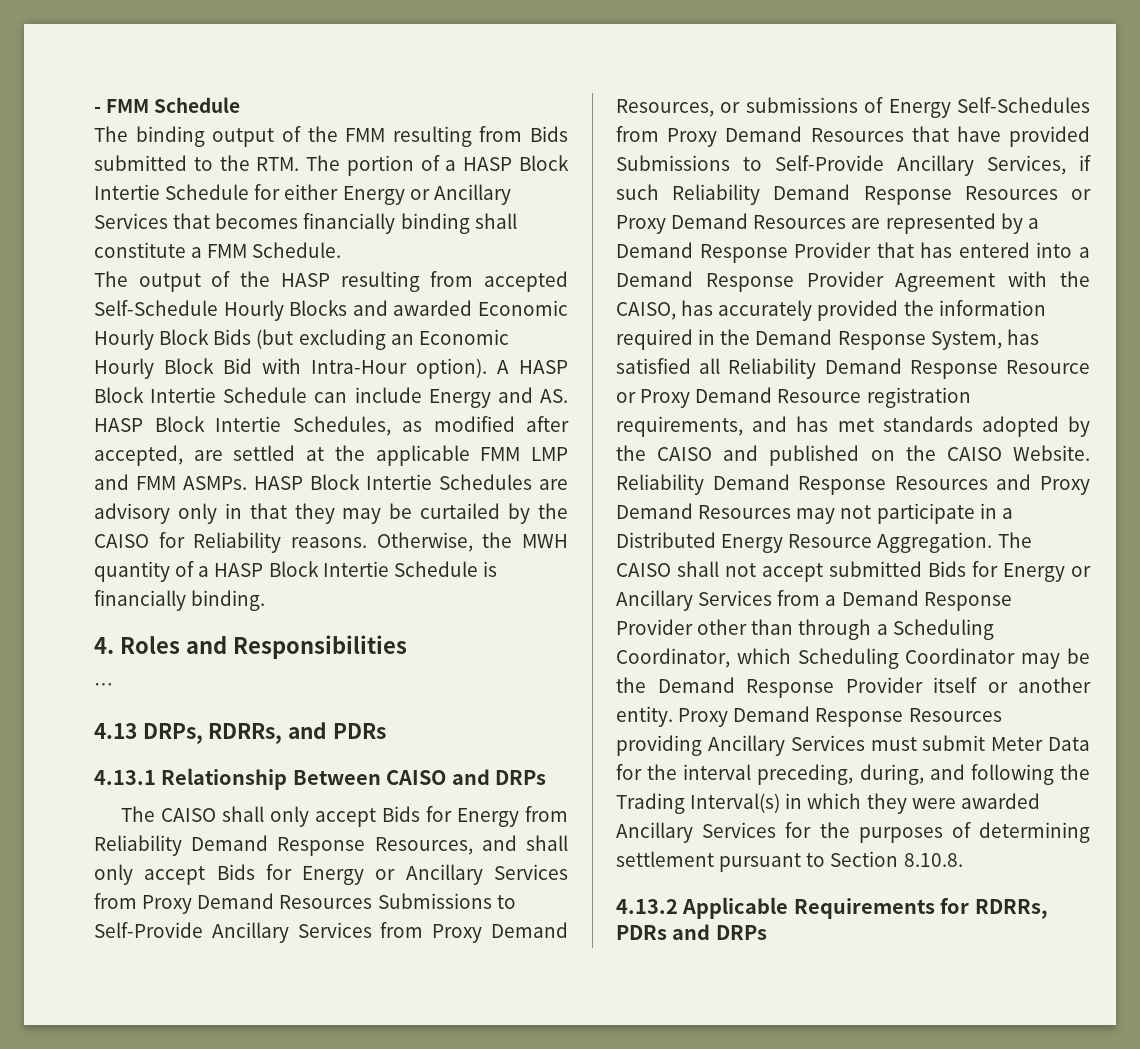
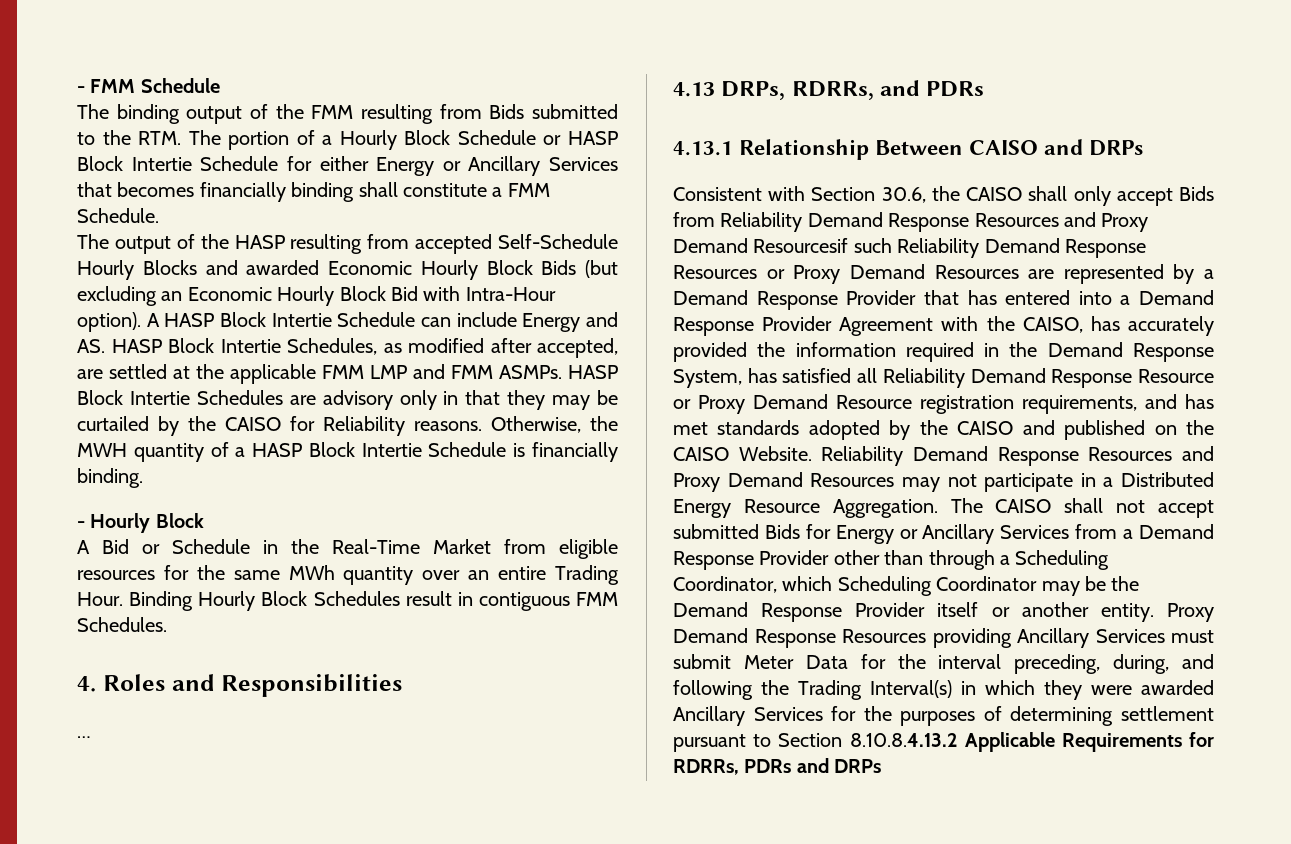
(457, 165) none -> [339,130,562,150] Hourly Block Schedule or
(266, 600) none -> [77,513,204,533] [77,539,618,559] [77,565,620,585] [77,591,618,611] [77,617,167,632] // - Hourly Block // A Bid or Schedule in the Real-Time Market from eligible resources for the same MWh quantity over an entire Trading Hour. Binding Hourly Block Schedules result in contiguous FMM Schedules.
[120,806,155,822] The -> [673,186,960,203] Consistent with Section 30.6, the
[425,806,519,827] for Energy -> (1214, 193) none
[374,835,568,855] [94,864,568,885] [94,893,516,914] [94,922,568,943] [616,97,1090,118] [616,126,1090,147] [616,155,1091,176] Resources, and shall only accept Bids for Energy or Ancillary Services from Proxy Demand Resources Submissions to Self-Provide Ancillary Services from Proxy Demand Resources, or submissions of Energy Self-Schedules from Proxy Demand Resources that have provided Submissions to Self-Provide Ancillary Services, if -> [974,212,1149,232] [673,238,849,253] Resources and Proxy Demand Resourcesif
[903,853,963,867] [616,899,678,914] 8.10.8. // 4.13.2 -> [849,733,958,747] 8.10.8.4.13.2

